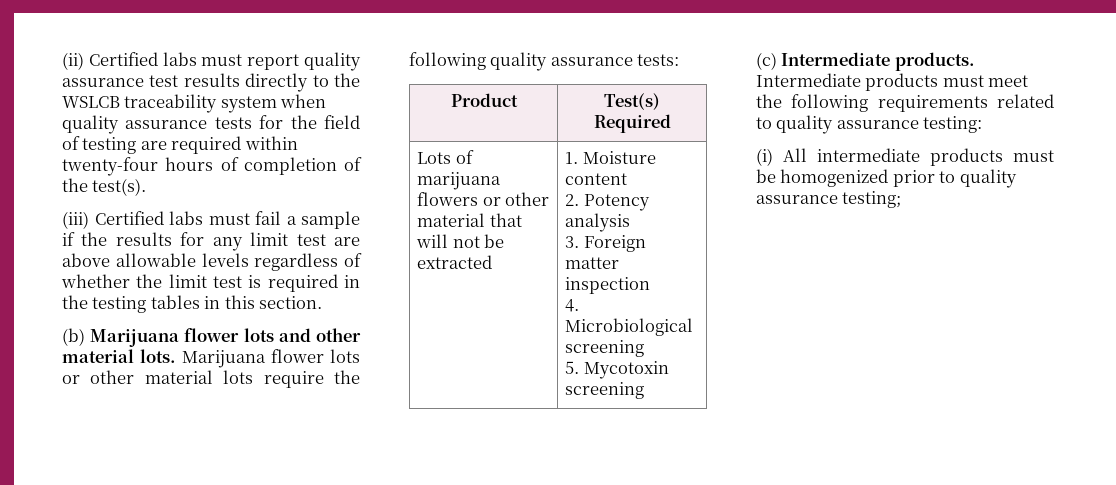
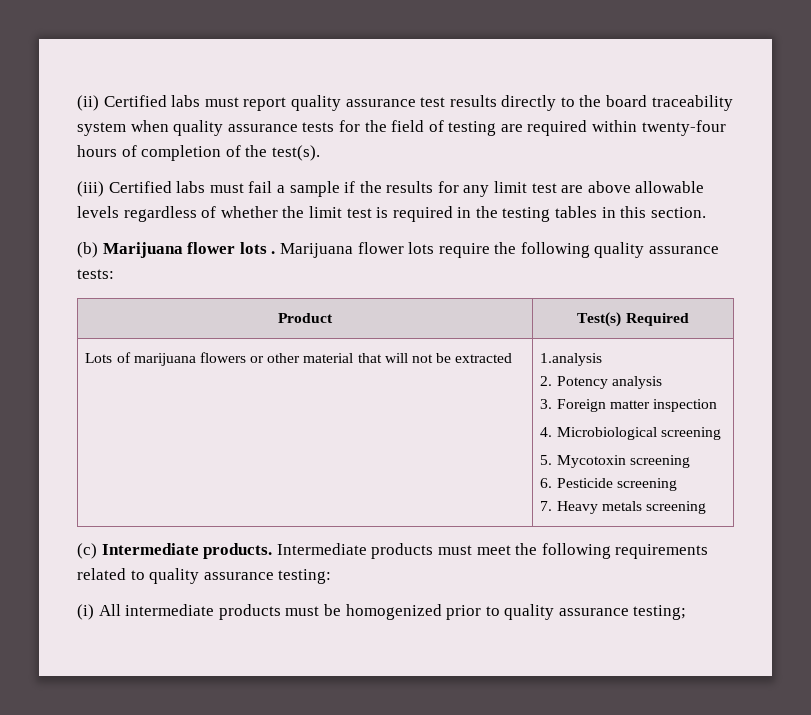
[62,96,120,108] WSLCB -> [606,95,648,107] board
[278,328,362,342] [62,349,360,368] [62,370,213,384] and other material lots. Marijuana flower lots or other material -> [271,242,404,258] . Marijuana flower
[565,151,656,164] [565,173,628,185] 1. Moisture content -> [540,353,603,366] 1.analysis
(645, 390) none -> [540,478,677,491] [540,501,706,514] // 6. Pesticide screening // 7. Heavy metals screening

